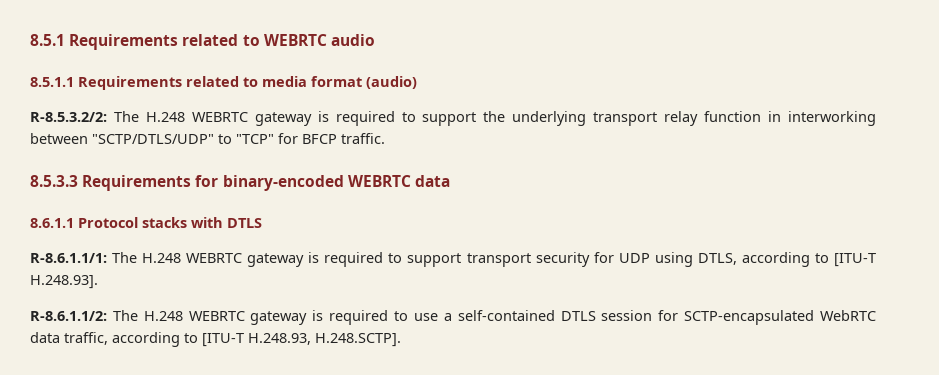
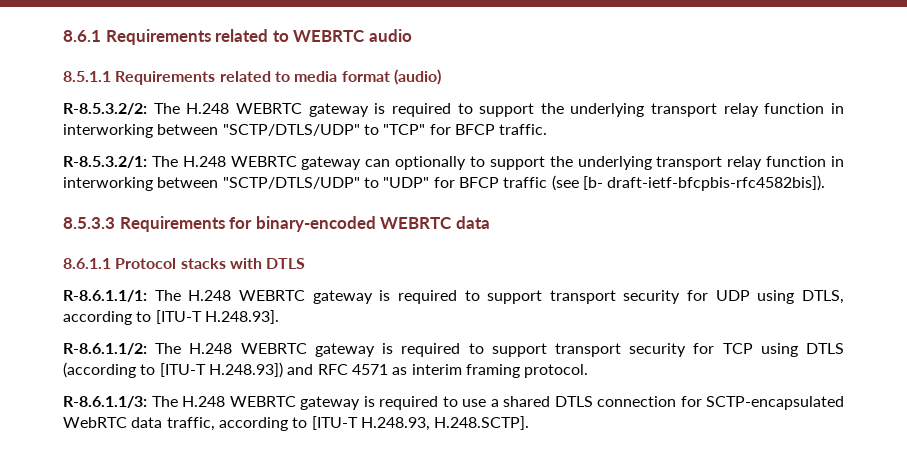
[30,34,65,46] 8.5.1 -> [63,30,101,42] 8.6.1
(385, 138) none -> [63,156,844,170] [63,175,826,191] // R-8.5.3.2/1: The H.248 WEBRTC gateway can optionally to support the underlying transport relay function in interworking between "SCTP/DTLS/UDP" to "UDP" for BFCP traffic (see [b- draft-ietf-bfcpbis-rfc4582bis]).
[413,310,653,321] use a self-contained DTLS session -> [491,343,844,357] [63,362,589,378] [63,396,676,410] support transport security for TCP using DTLS (according to [ITU-T H.248.93]) and RFC 4571 as interim framing protocol. // R-8.6.1.1/3: The H.248 WEBRTC gateway is required to use a shared DTLS connection

